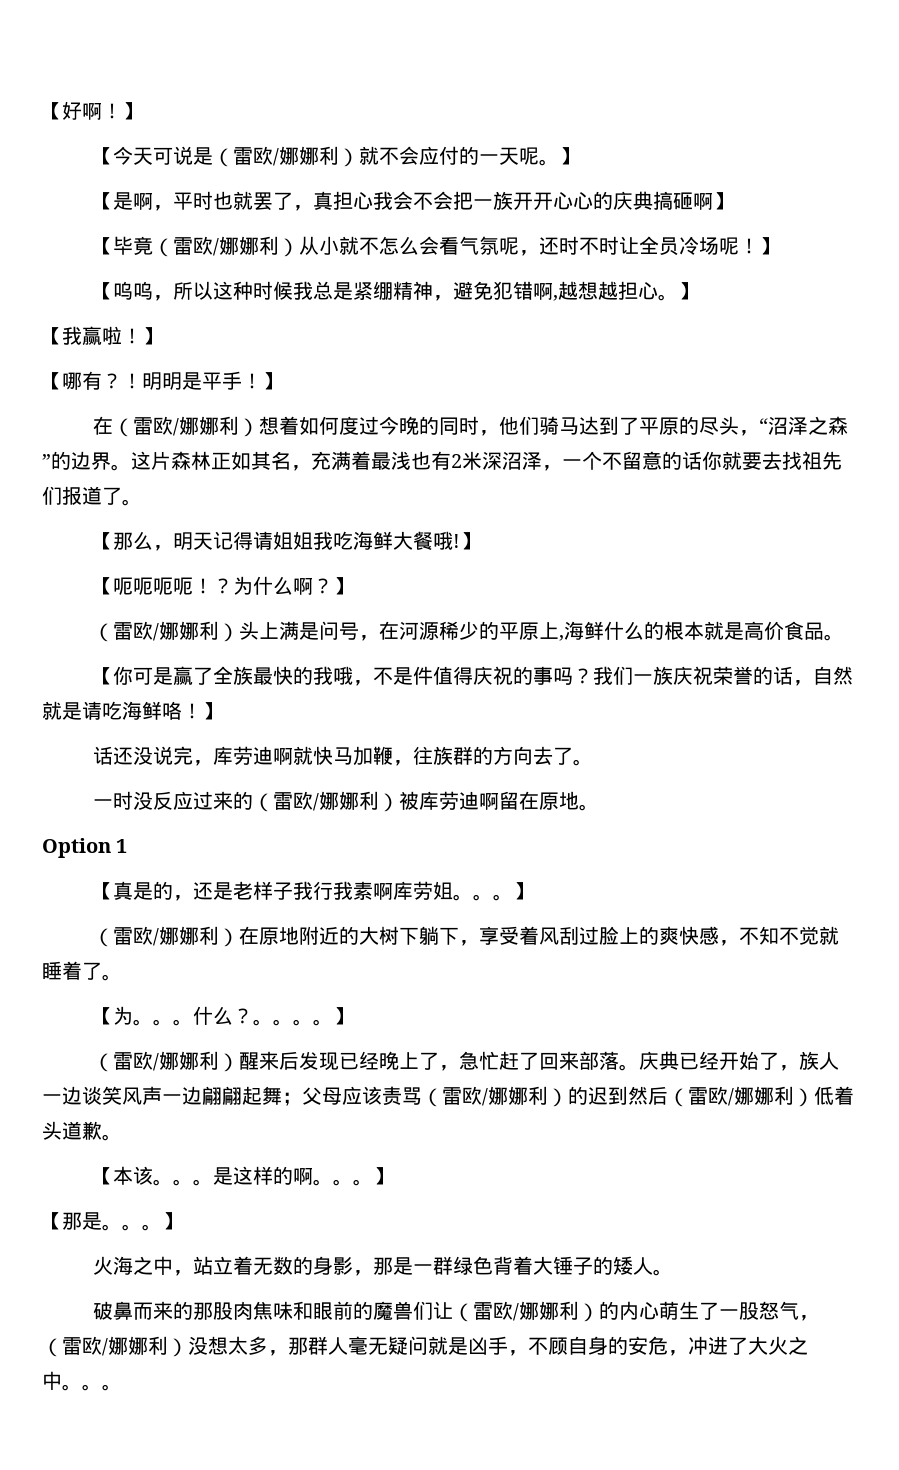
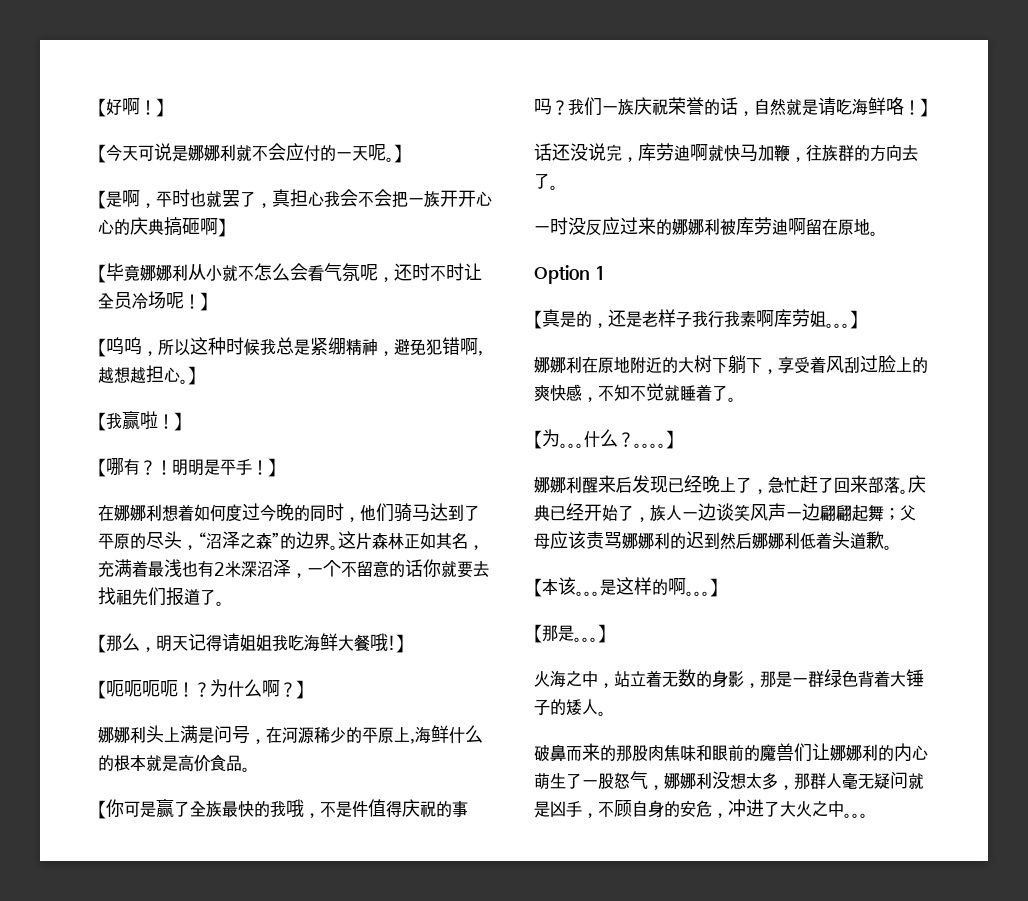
[213,146,360,167] （雷欧/娜娜利） -> [188,144,236,162] 娜娜利
[153,236,300,257] （雷欧/娜娜利） -> [140,264,188,282] 娜娜利
[113,416,260,437] （雷欧/娜娜利） -> [114,504,162,522] 娜娜利
[93,621,240,642] （雷欧/娜娜利） -> [98,726,146,744] 娜娜利
[253,791,400,812] （雷欧/娜娜利） -> [672,218,720,236] 娜娜利
[93,926,240,947] （雷欧/娜娜利） -> [534,356,582,374] 娜娜利
[93,1051,240,1072] （雷欧/娜娜利） -> [534,476,582,494] 娜娜利
[422,1086,814,1107] （雷欧/娜娜利）的迟到然后（雷欧/娜娜利） -> [622,531,800,550] 娜娜利的迟到然后娜娜利
[453,1301,600,1322] （雷欧/娜娜利） -> [830,744,878,762] 娜娜利
[42,1336,188,1357] （雷欧/娜娜利） -> [664,772,712,790] 娜娜利

